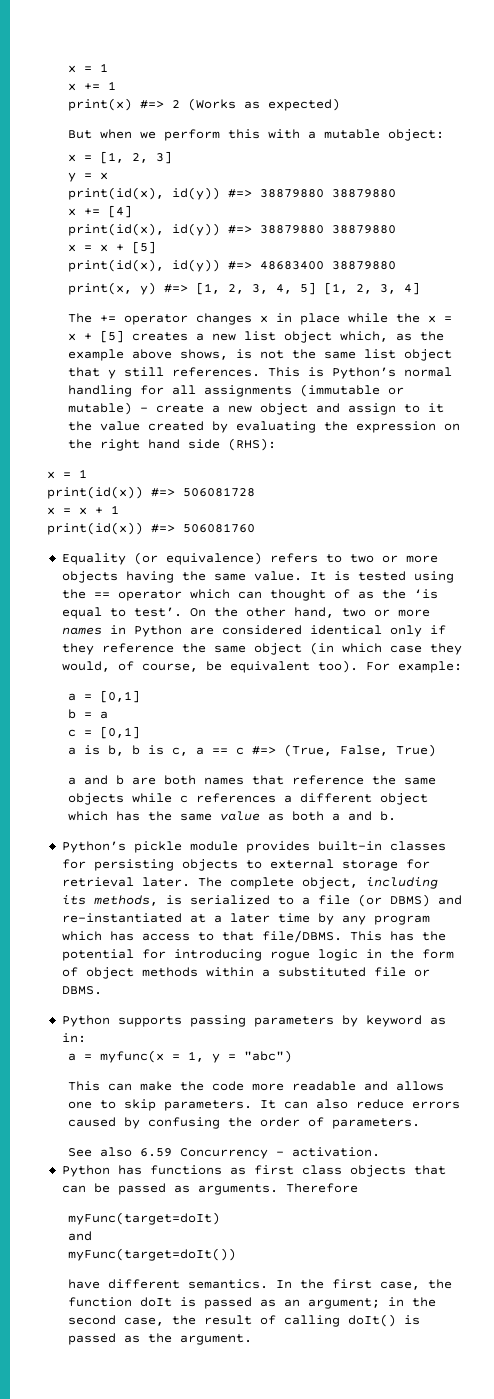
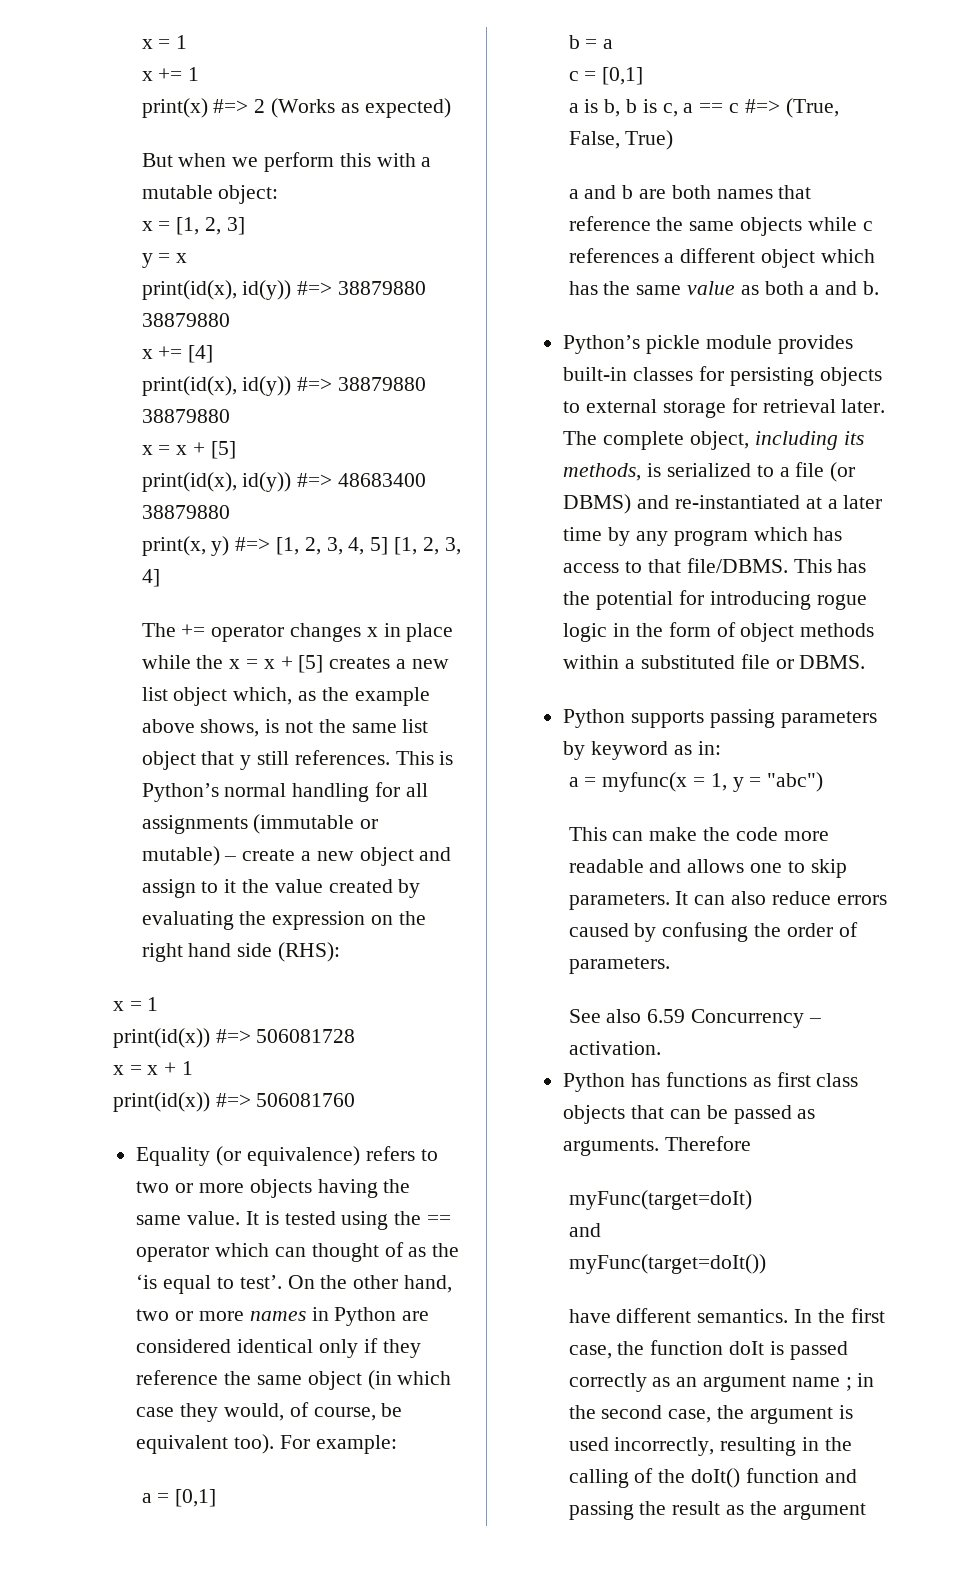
(252, 1303) none -> [568,1373,647,1392] correctly
[307,1298,380,1309] argument; -> [702,1375,852,1392] argument name ;
[203,1314,420,1327] [67,1333,252,1345] result of calling doIt() is passed as the argument. -> [749,1405,853,1424] [568,1437,852,1456] [568,1468,857,1488] [568,1501,866,1520] argument is used incorrectly, resulting in the calling of the doIt() function and passing the result as the argument

